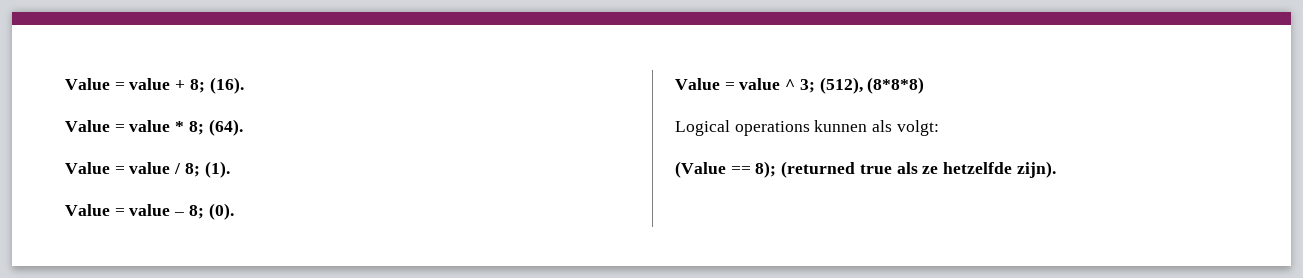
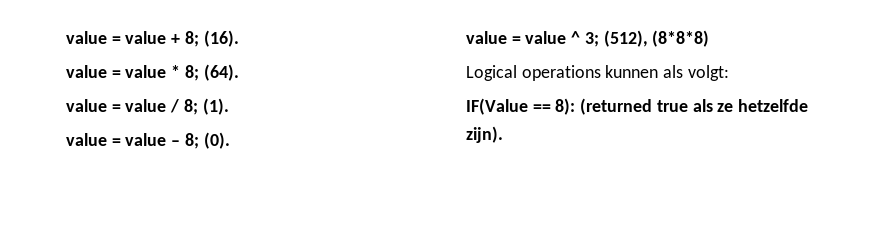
[65,78,110,90] Value -> [66,31,107,44] value
[65,120,110,132] Value -> [66,65,107,78] value
[65,162,110,174] Value -> [66,99,107,112] value
[65,204,110,216] Value -> [66,133,107,146] value
[675,78,720,90] Value -> [466,31,507,44] value
[675,161,777,178] (Value == 8); -> [466,98,576,115] IF(Value == 8):

